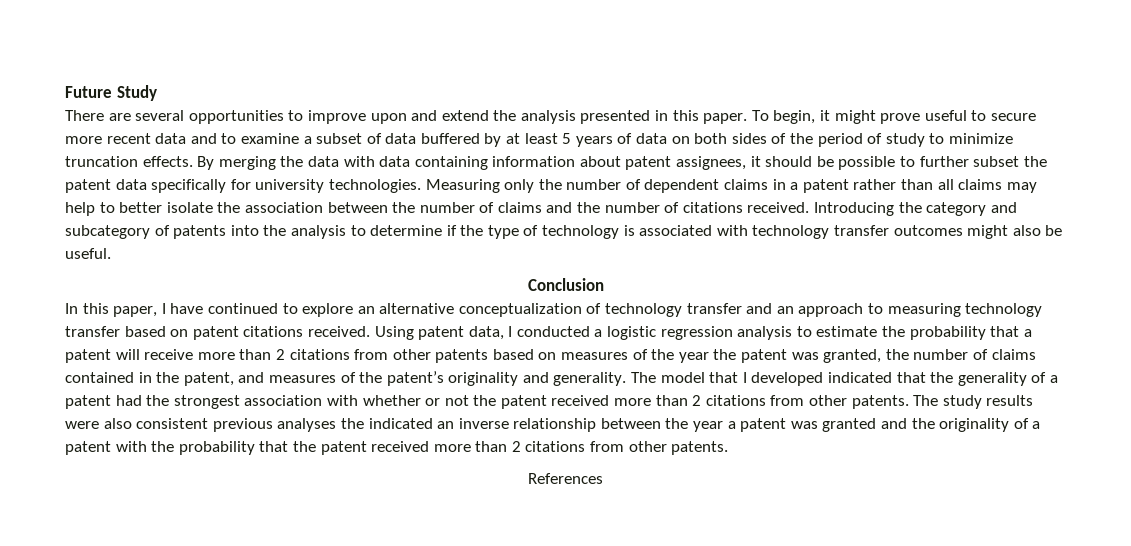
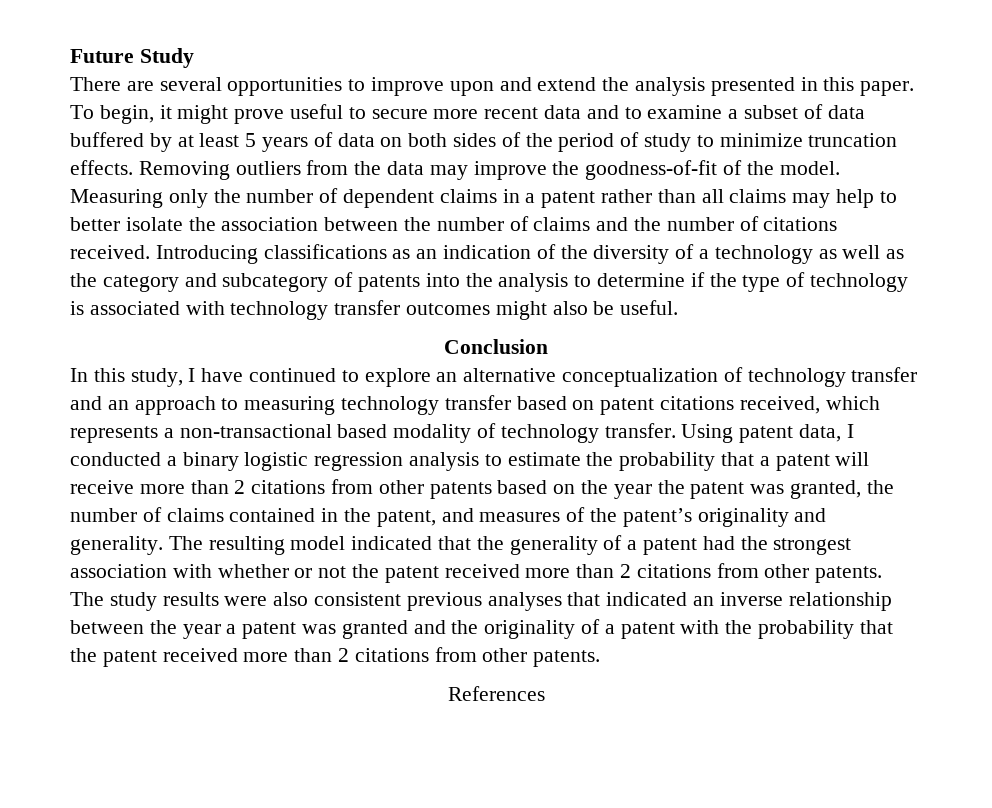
[197,156,1047,170] [65,179,421,193] By merging the data with data containing information about patent assignees, it should be possible to further subset the patent data specifically for university technologies. -> [138,160,840,180] Removing outliers from the data may improve the goodness-of-fit of the model.
(895, 209) none -> [263,244,905,264] classifications as an indication of the diversity of a technology as well as
[113,306,158,317] paper, -> [130,368,183,387] study,
[307,326,370,337] received. -> [739,396,880,414] [70,423,676,443] received, which represents a non-transactional based modality of technology transfer.
(603, 333) none -> [182,452,239,471] binary
[561,349,648,360] measures of -> (576, 489) none
[660,372,824,386] model that I developed -> [208,536,346,555] resulting model
[340,418,364,429] the -> [567,592,601,606] that

